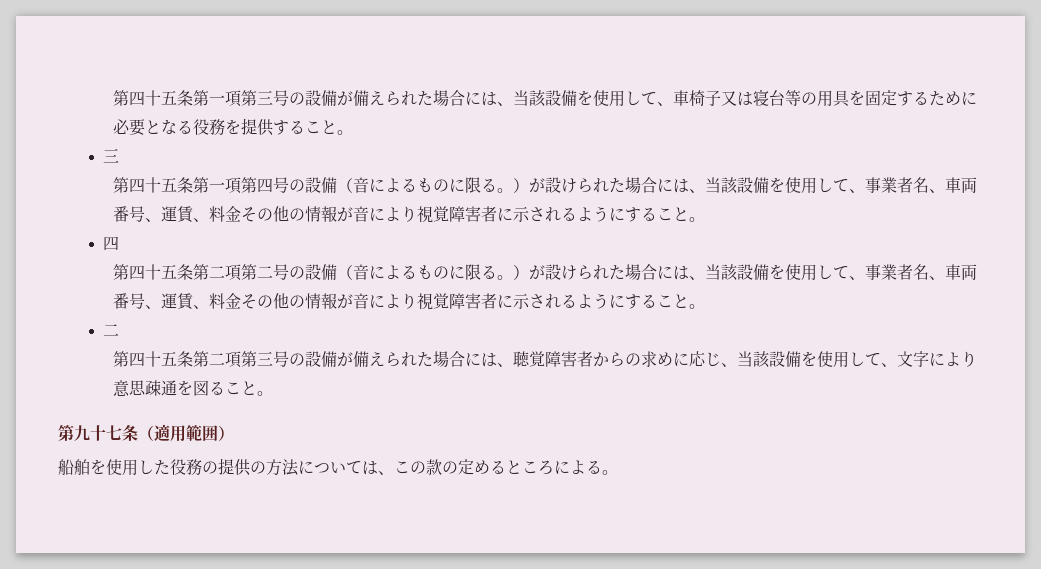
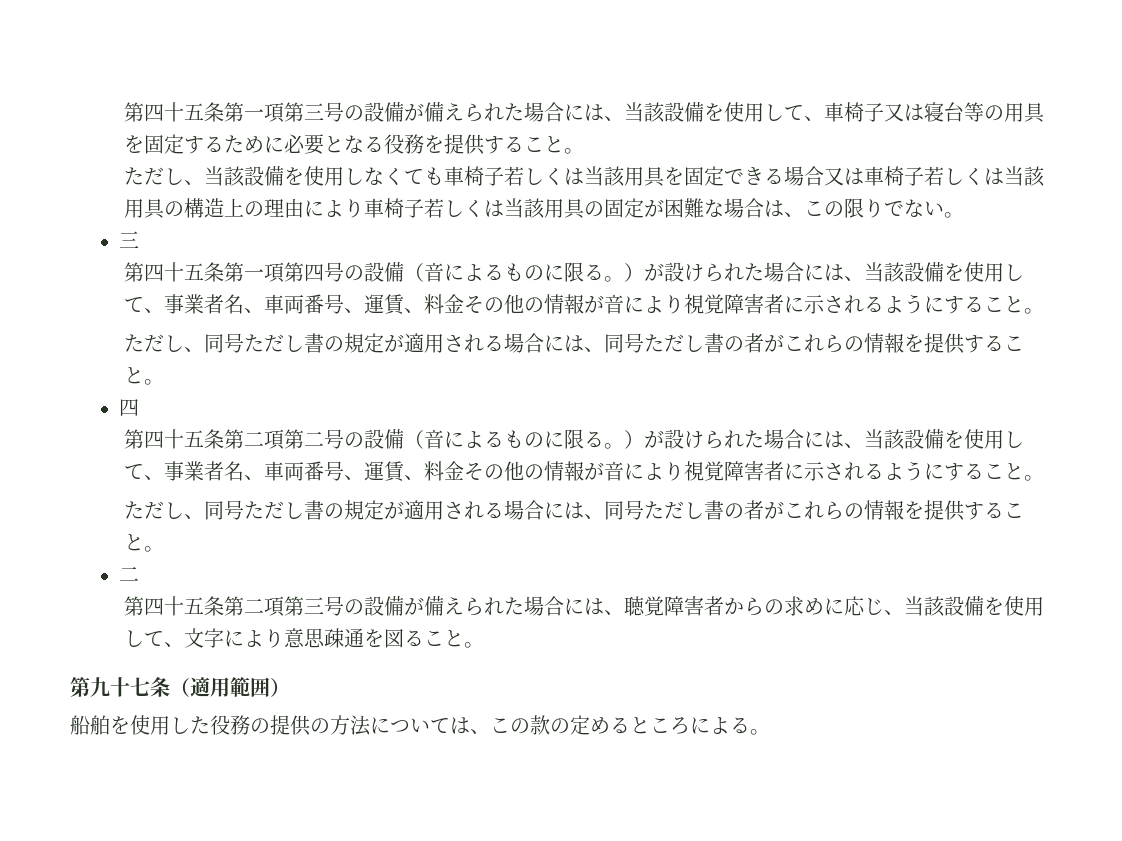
(353, 132) none -> [124,166,1046,187] [124,198,965,219] // ただし、当該設備を使用しなくても車椅子若しくは当該用具を固定できる場合又は車椅子若しくは当該用具の構造上の理由により車椅子若しくは当該用具の固定が困難な場合は、この限りでない。
(705, 219) none -> [124,333,1025,354] [124,367,165,385] // ただし、同号ただし書の規定が適用される場合には、同号ただし書の者がこれらの情報を提供すること。
(705, 306) none -> [124,500,1025,521] [124,534,165,552] // ただし、同号ただし書の規定が適用される場合には、同号ただし書の者がこれらの情報を提供すること。

